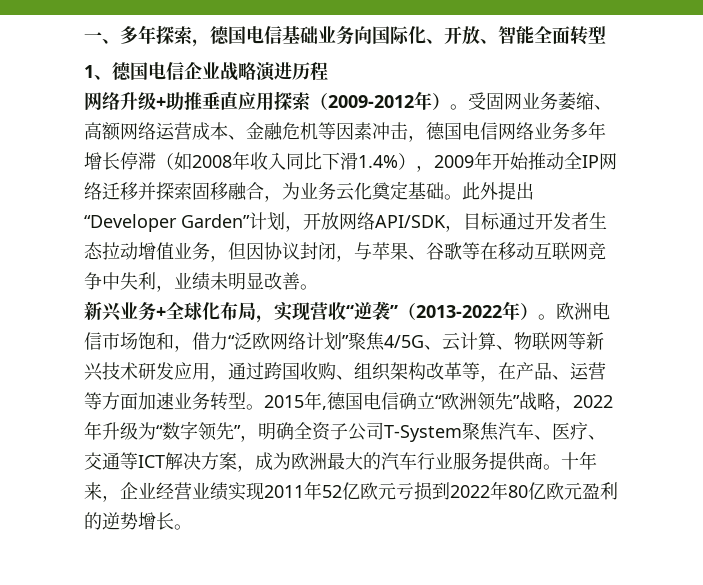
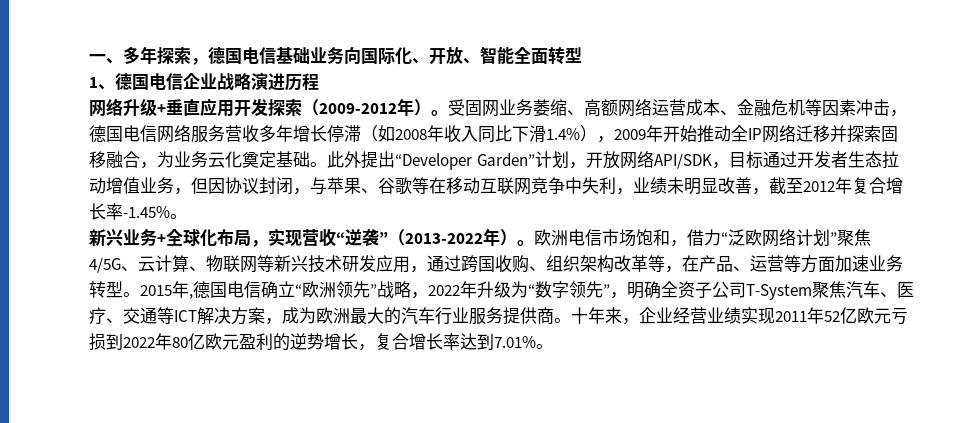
[166,92,202,110] 助推 -> (166, 109) none
(274, 101) none -> [234,98,268,117] 开发
[534,122,570,140] 业务 -> [191,125,259,143] 服务营收
(300, 281) none -> [752,177,903,195] [89,203,170,220] ，截至2012年复合增长率-1.45%
(174, 521) none -> [358,333,536,351] ，复合增长率达到7.01%

